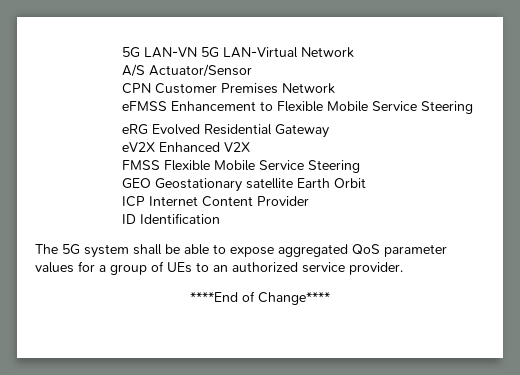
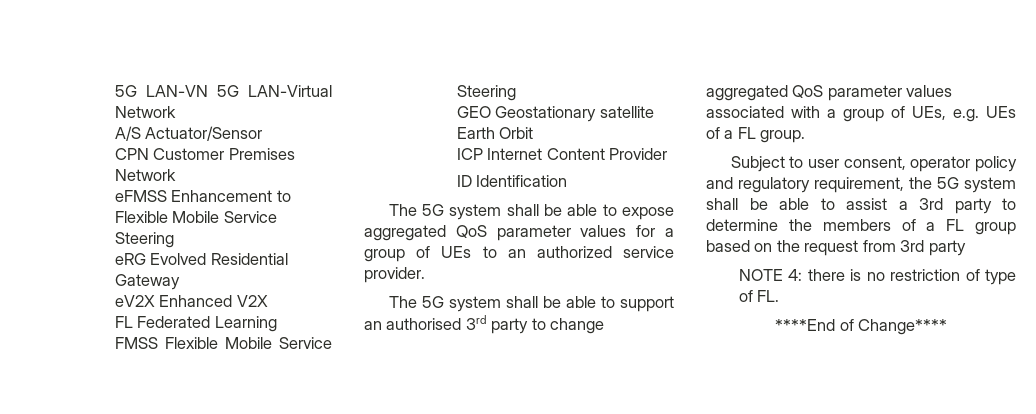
(250, 147) none -> [115,316,277,332] // FL Federated Learning
(403, 268) none -> [388,296,674,312] [364,315,605,334] [706,85,953,101] [706,106,1016,122] [706,127,806,143] [730,156,1017,172] [706,177,1016,193] [706,198,1016,214] [706,219,1016,235] [706,240,966,256] [738,269,1016,285] [738,290,780,302] // The 5G system shall be able to support an authorised 3rd party to change aggregated QoS parameter values associated with a group of UEs, e.g. UEs of a FL group. // Subject to user consent, operator policy and regulatory requirement, the 5G system shall be able to assist a 3rd party to determine the members of a FL group based on the request from 3rd party // NOTE 4: there is no restriction of type of FL.

